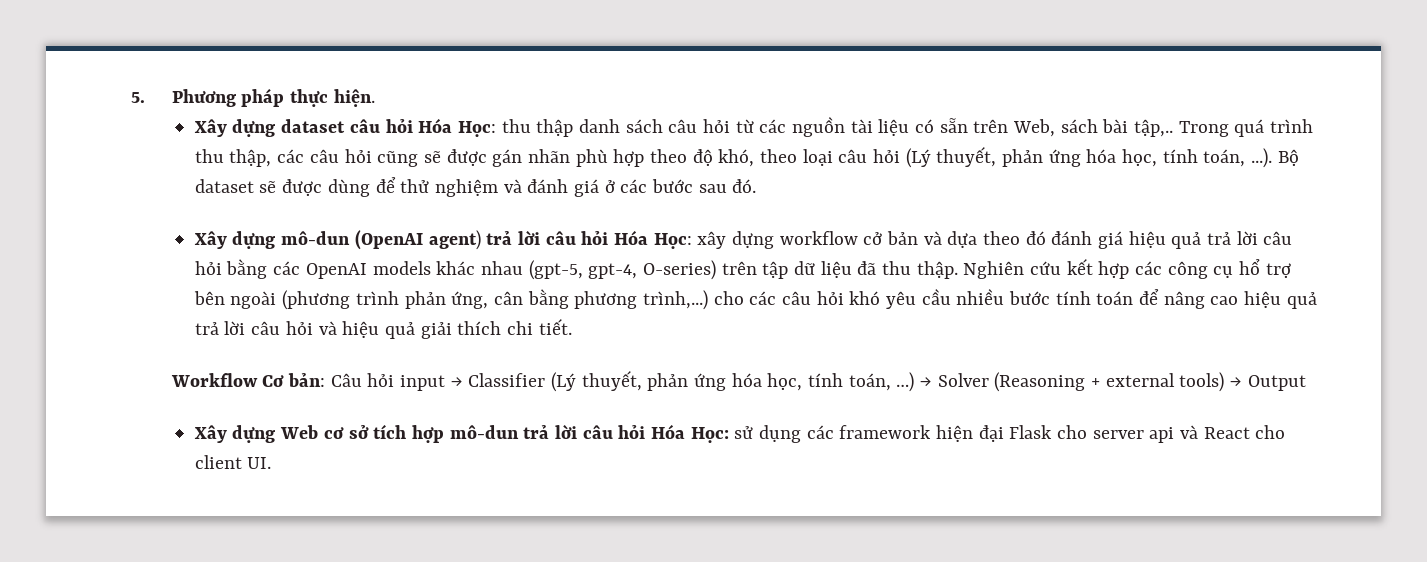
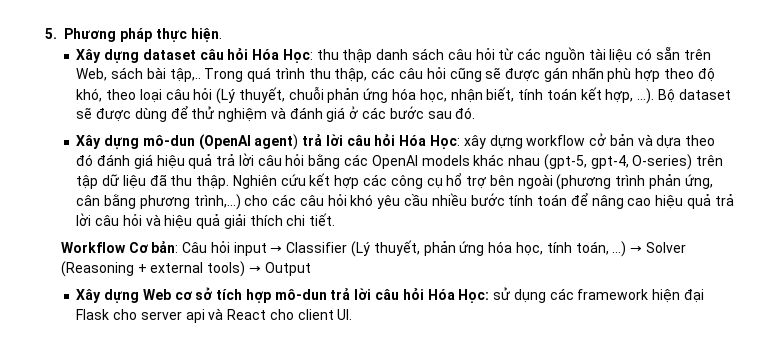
[1001,149,1246,167] phản ứng hóa học, tính toán, -> [288,86,634,103] chuỗi phản ứng hóa học, nhận biết, tính toán kết hợp,

